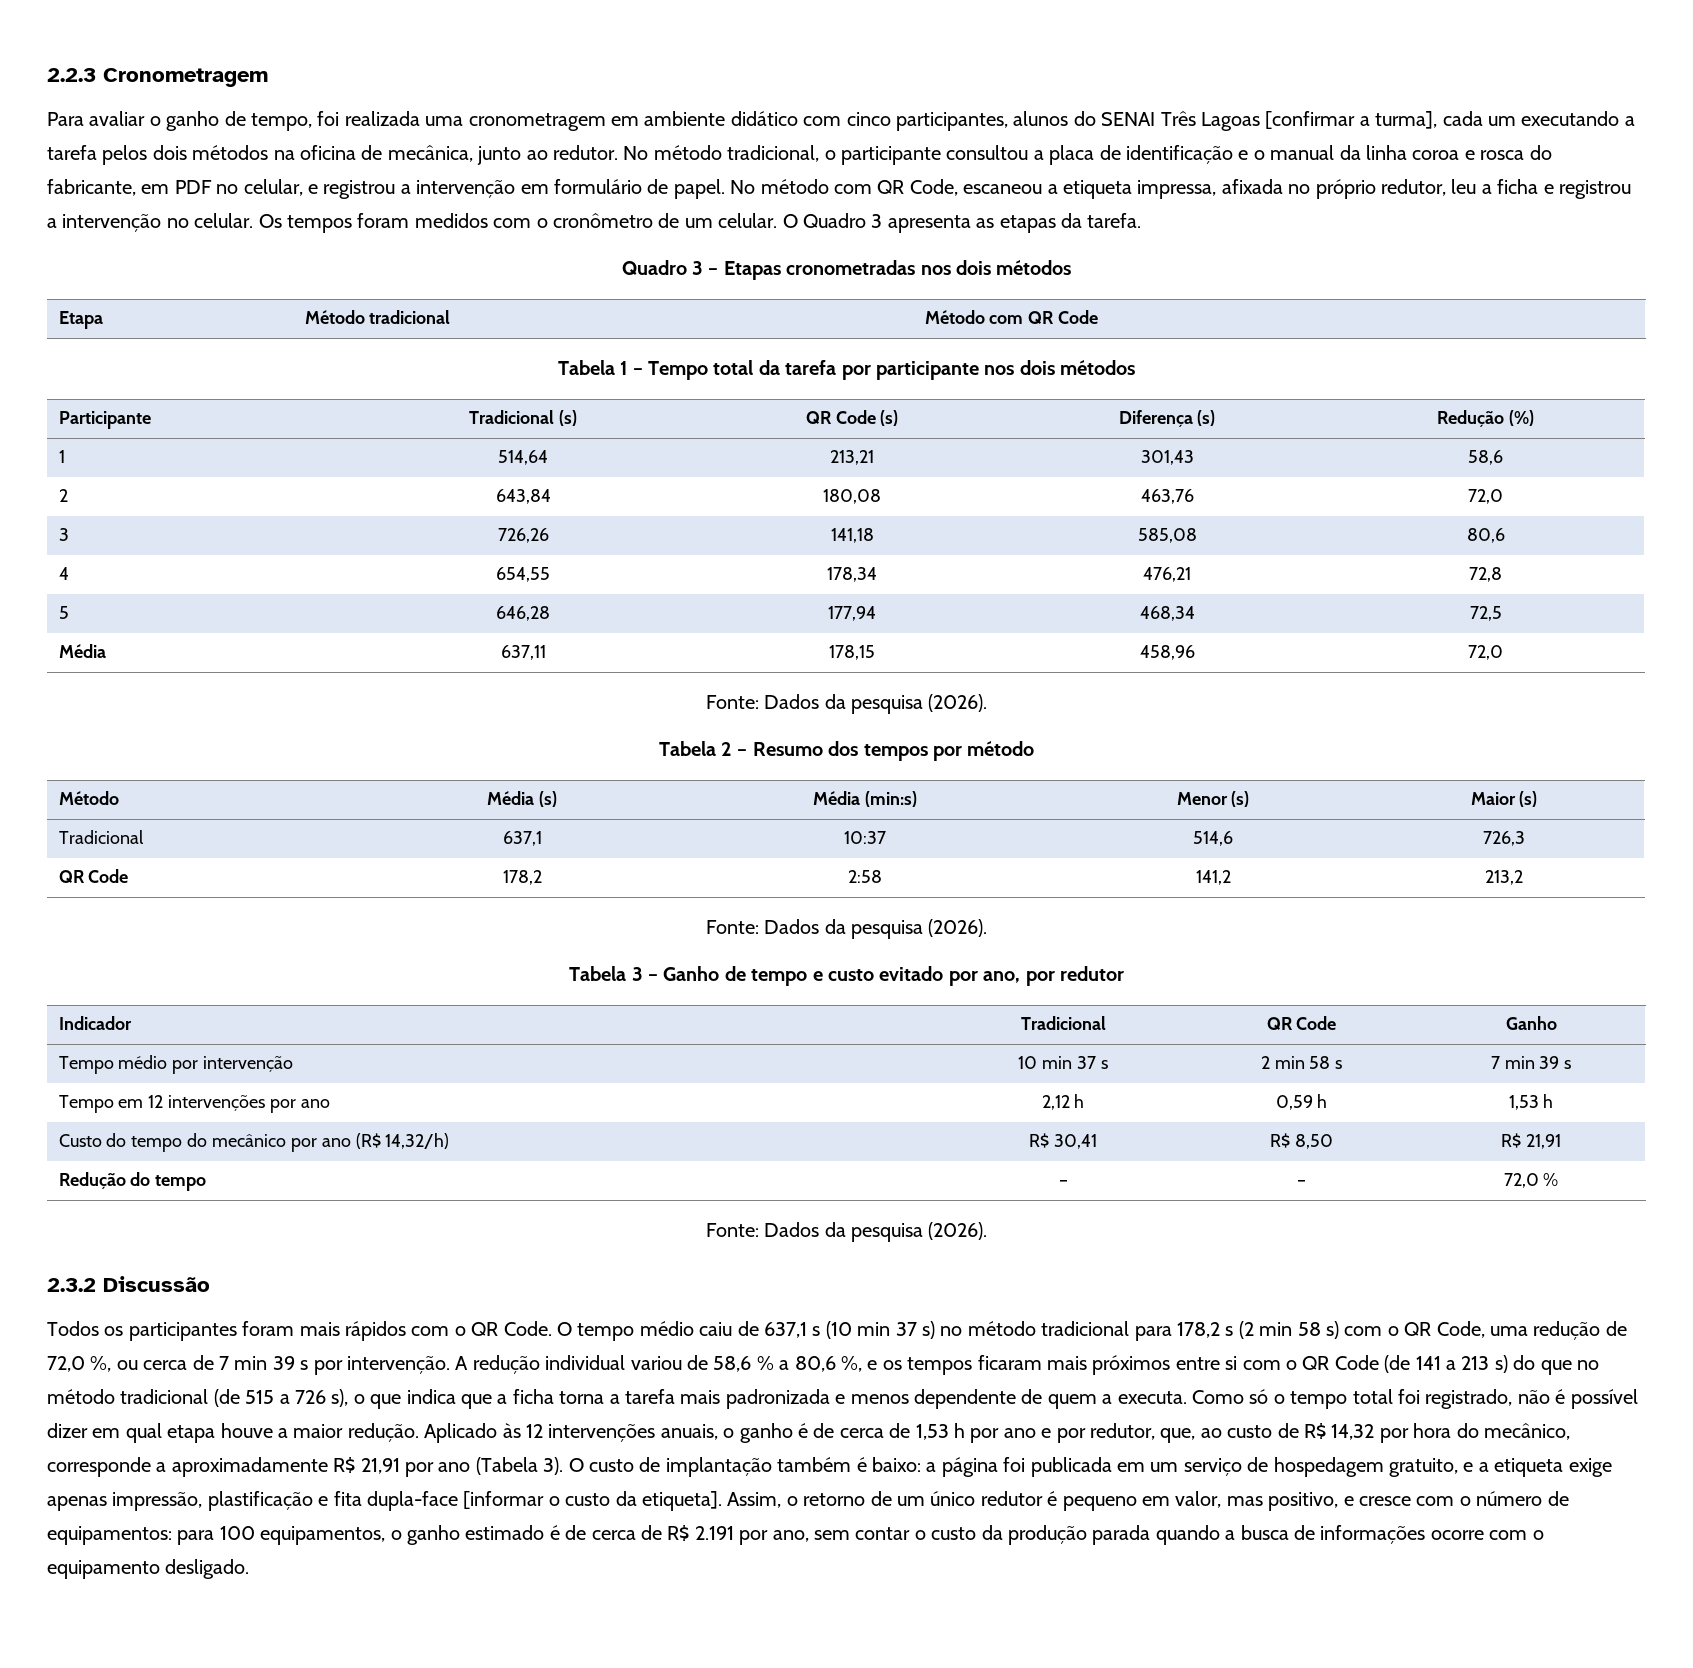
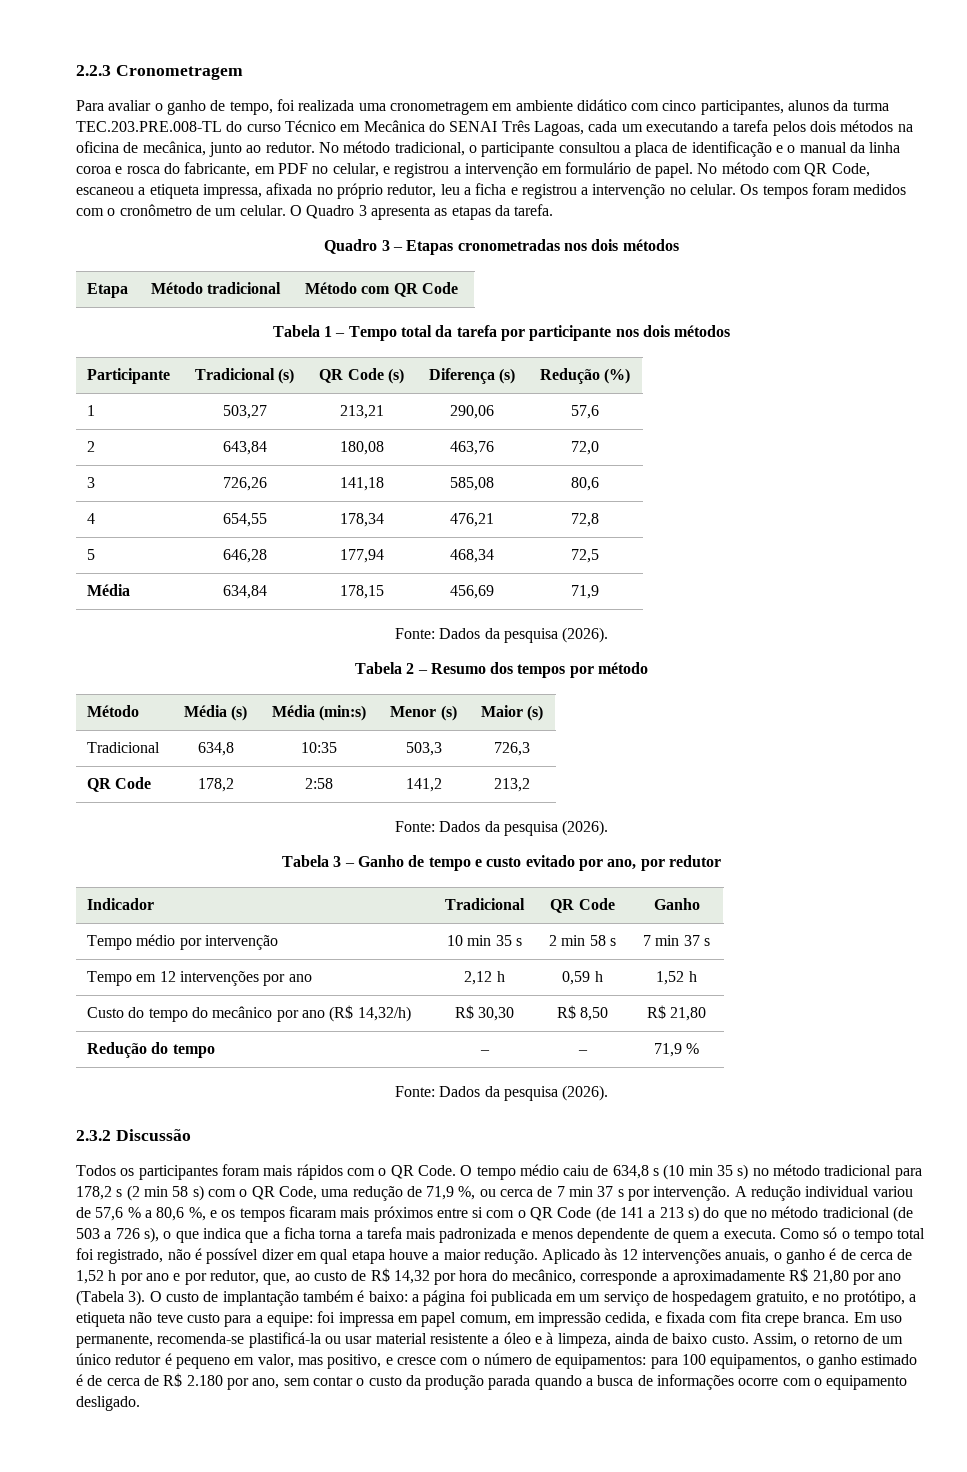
[1073,111,1438,131] do SENAI Três Lagoas [confirmar a turma], -> [833,100,889,111] [76,120,584,136] da turma TEC.203.PRE.008-TL do curso Técnico em Mecânica do SENAI Três Lagoas,
[498,450,548,465] 514,64 -> [222,405,267,419] 503,27
[1140,450,1194,465] [1468,450,1503,465] 301,43 | 58,6 -> [450,405,494,419] [571,405,599,419] 290,06 | 57,6
[500,645,546,660] 637,11 -> [222,585,267,599] 634,84
[1139,645,1195,660] [1468,645,1503,660] 458,96 | 72,0 -> [450,585,494,599] [571,585,599,599] 456,69 | 71,9
[502,831,542,846] [844,831,886,844] [1193,831,1233,846] 637,1 | 10:37 | 514,6 -> [197,742,234,756] [301,742,337,753] [405,742,442,756] 634,8 | 10:35 | 503,3
[1076,1056,1096,1069] 37 -> [495,935,512,946] 35
[1539,1056,1560,1069] 39 -> [683,935,700,946] 37
[1508,1095,1539,1110] 1,53 -> [656,971,685,985] 1,52
[1053,1134,1097,1149] 30,41 -> [478,1007,515,1021] 30,30
[1525,1134,1561,1149] 21,91 -> [670,1007,707,1021] 21,80
[1503,1173,1539,1188] 72,0 -> [653,1043,682,1057] 71,9
[763,1322,807,1338] 637,1 -> [612,1165,649,1179] 634,8
[895,1322,917,1336] 37 -> [717,1165,734,1176] 35
[47,1356,85,1372] 72,0 -> [426,1186,455,1200] 71,9
[272,1356,295,1370] 39 -> [597,1186,614,1197] 37
[713,1356,752,1372] 58,6 -> [95,1207,124,1221] 57,6
[245,1390,275,1404] 515 -> [76,1228,100,1239] 503
[915,1424,949,1440] 1,53 -> [76,1270,104,1284] 1,52
[360,1458,400,1474] 21,91 -> [812,1270,849,1284] 21,80
[1478,1458,1612,1477] [47,1491,722,1511] a etiqueta exige apenas impressão, plastificação e fita dupla-face [informar o custo da etiqueta]. -> [823,1290,917,1306] [76,1311,903,1327] [76,1332,749,1348] no protótipo, a etiqueta não teve custo para a equipe: foi impressa em papel comum, em impressão cedida, e fixada com fita crepe branca. Em uso permanente, recomenda-se plastificá-la ou usar material resistente a óleo e à limpeza, ainda de baixo custo.
[694,1526,734,1540] 2.191 -> [186,1375,223,1386] 2.180

